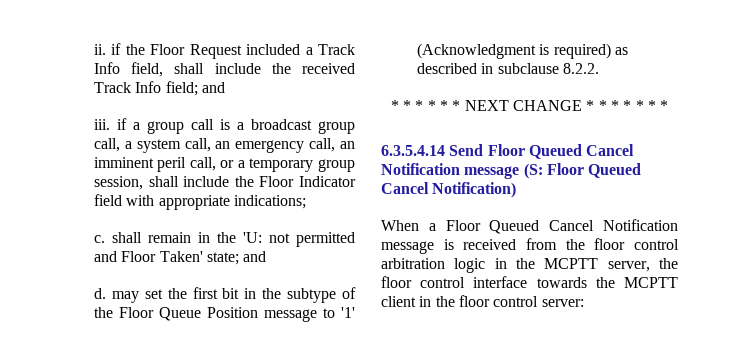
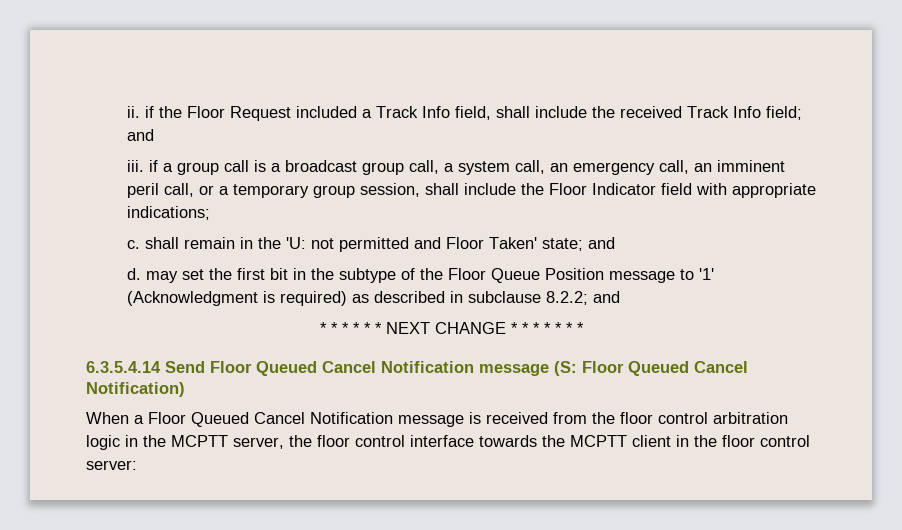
[562,63,599,74] 8.2.2. -> [545,291,620,305] 8.2.2; and

